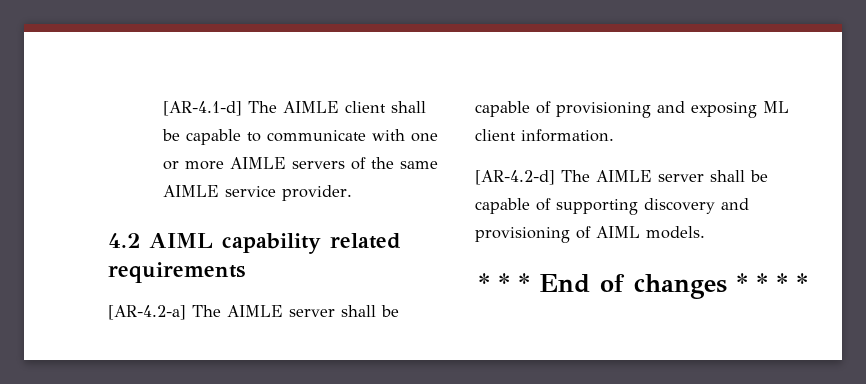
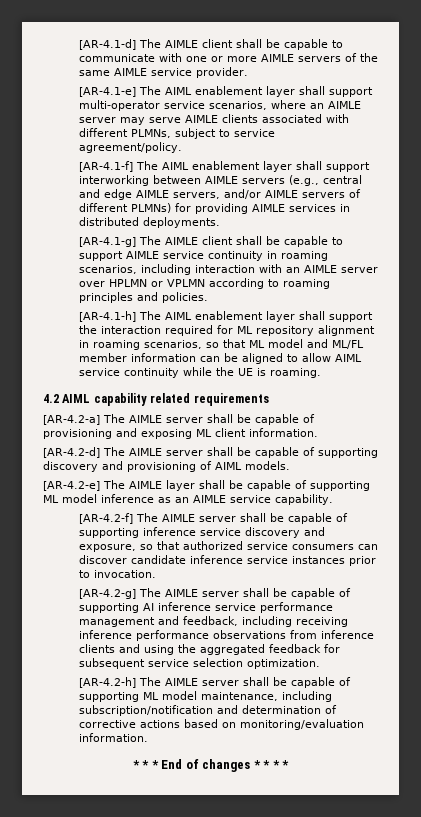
(352, 193) none -> [78,86,373,97] [78,100,361,111] [78,114,349,125] [78,128,275,139] [78,142,182,153] [78,161,370,172] [78,175,362,186] [78,189,361,200] [78,203,350,214] [78,217,220,228] [78,236,343,247] [78,251,328,261] [78,264,378,275] [78,278,330,289] [78,292,208,303] [78,311,373,322] [78,325,375,336] [78,339,364,350] [78,353,362,364] [78,367,321,378] // [AR-4.1-e] The AIML enablement layer shall support multi-operator service scenarios, where an AIMLE server may serve AIMLE clients associated with different PLMNs, subject to service agreement/policy. // [AR-4.1-f] The AIML enablement layer shall support interworking between AIMLE servers (e.g., central and edge AIMLE servers, and/or AIMLE servers of different PLMNs) for providing AIMLE services in distributed deployments. // [AR-4.1-g] The AIMLE client shall be capable to support AIMLE service continuity in roaming scenarios, including interaction with an AIMLE server over HPLMN or VPLMN according to roaming principles and policies. // [AR-4.1-h] The AIML enablement layer shall support the interaction required for ML repository alignment in roaming scenarios, so that ML model and ML/FL member information can be aligned to allow AIML service continuity while the UE is roaming.
(705, 232) none -> [43,480,370,491] [43,494,333,505] [78,513,348,524] [78,527,325,538] [78,541,378,552] [78,555,376,566] [78,570,156,578] [78,588,351,599] [78,602,333,613] [78,616,348,627] [78,630,374,641] [78,644,340,655] [78,658,320,669] [78,677,351,688] [78,691,332,702] [78,705,337,716] [78,719,364,730] [78,733,148,742] // [AR-4.2-e] The AIMLE layer shall be capable of supporting ML model inference as an AIMLE service capability. // [AR-4.2-f] The AIMLE server shall be capable of supporting inference service discovery and exposure, so that authorized service consumers can discover candidate inference service instances prior to invocation. // [AR-4.2-g] The AIMLE server shall be capable of supporting AI inference service performance management and feedback, including receiving inference performance observations from inference clients and using the aggregated feedback for subsequent service selection optimization. // [AR-4.2-h] The AIMLE server shall be capable of supporting ML model maintenance, including subscription/notification and determination of corrective actions based on monitoring/evaluation information.

